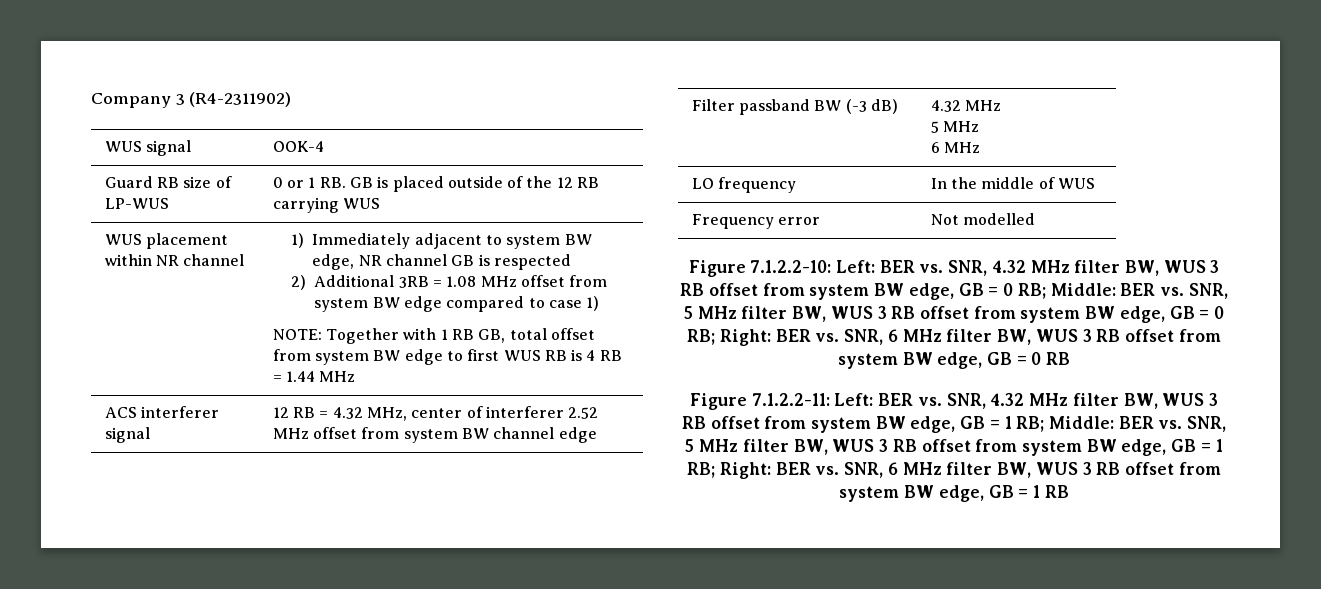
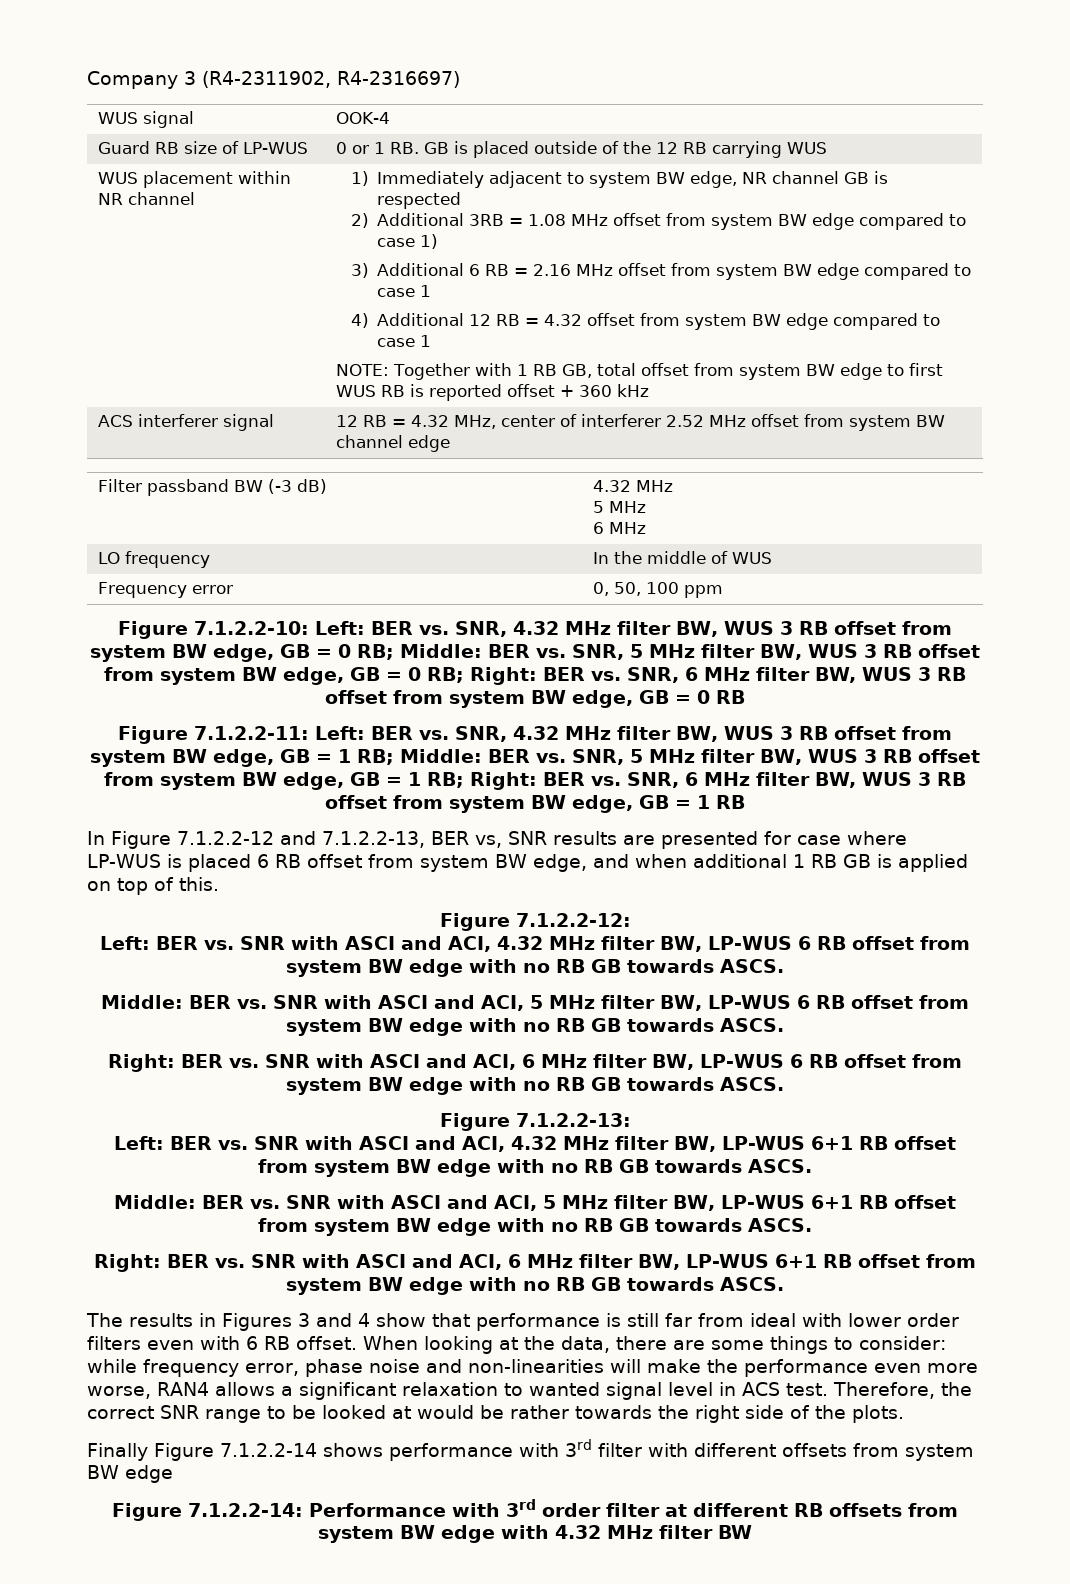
[189,92,292,107] (R4-2311902) -> [202,71,460,88] (R4-2311902, R4-2316697)
(600, 303) none -> [350,263,972,280] [377,285,432,297] [350,313,941,330] [377,335,432,347] // 3) Additional 6 RB = 2.16 MHz offset from system BW edge compared to case 1 // 4) Additional 12 RB = 4.32 offset from system BW edge compared to case 1
[586,350,622,361] [272,371,356,382] 4 RB = 1.44 MHz -> [429,384,650,401] reported offset + 360 kHz
[930,213,1035,225] Not modelled -> [593,582,724,598] 0, 50, 100 ppm
(1069, 491) none -> [87,831,907,849] [87,854,968,872] [87,877,219,895] [439,913,631,931] [100,936,970,952] [286,959,784,977] [100,995,970,1011] [286,1018,784,1036] [108,1054,962,1072] [286,1077,784,1095] [439,1113,631,1131] [113,1136,957,1152] [258,1159,812,1177] [114,1195,956,1211] [258,1218,812,1236] [93,1254,977,1272] [286,1277,784,1295] [86,1313,959,1331] [87,1336,946,1354] [87,1359,978,1377] [87,1382,972,1400] [87,1405,904,1423] [87,1439,974,1461] [87,1465,173,1483] [112,1499,958,1521] [317,1525,753,1543] // In Figure 7.1.2.2-12 and 7.1.2.2-13, BER vs, SNR results are presented for case where LP-WUS is placed 6 RB offset from system BW edge, and when additional 1 RB GB is applied on top of this. // Figure 7.1.2.2-12: // Left: BER vs. SNR with ASCI and ACI, 4.32 MHz filter BW, LP-WUS 6 RB offset from system BW edge with no RB GB towards ASCS. // Middle: BER vs. SNR with ASCI and ACI, 5 MHz filter BW, LP-WUS 6 RB offset from system BW edge with no RB GB towards ASCS. // Right: BER vs. SNR with ASCI and ACI, 6 MHz filter BW, LP-WUS 6 RB offset from system BW edge with no RB GB towards ASCS. // Figure 7.1.2.2-13: // Left: BER vs. SNR with ASCI and ACI, 4.32 MHz filter BW, LP-WUS 6+1 RB offset from system BW edge with no RB GB towards ASCS. // Middle: BER vs. SNR with ASCI and ACI, 5 MHz filter BW, LP-WUS 6+1 RB offset from system BW edge with no RB GB towards ASCS. // Right: BER vs. SNR with ASCI and ACI, 6 MHz filter BW, LP-WUS 6+1 RB offset from system BW edge with no RB GB towards ASCS. // The results in Figures 3 and 4 show that performance is still far from ideal with lower order filters even with 6 RB offset. When looking at the data, there are some things to consider: while frequency error, phase noise and non-linearities will make the performance even more worse, RAN4 allows a significant relaxation to wanted signal level in ACS test. Therefore, the correct SNR range to be looked at would be rather towards the right side of the plots. // Finally Figure 7.1.2.2-14 shows performance with 3rd filter with different offsets from system BW edge // Figure 7.1.2.2-14: Performance with 3rd order filter at different RB offsets from system BW edge with 4.32 MHz filter BW

